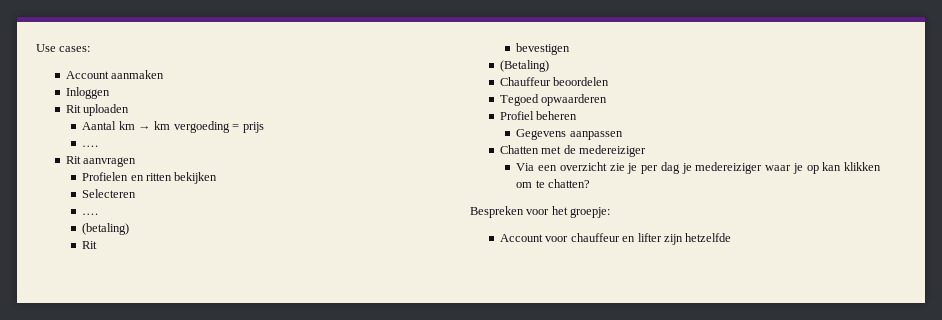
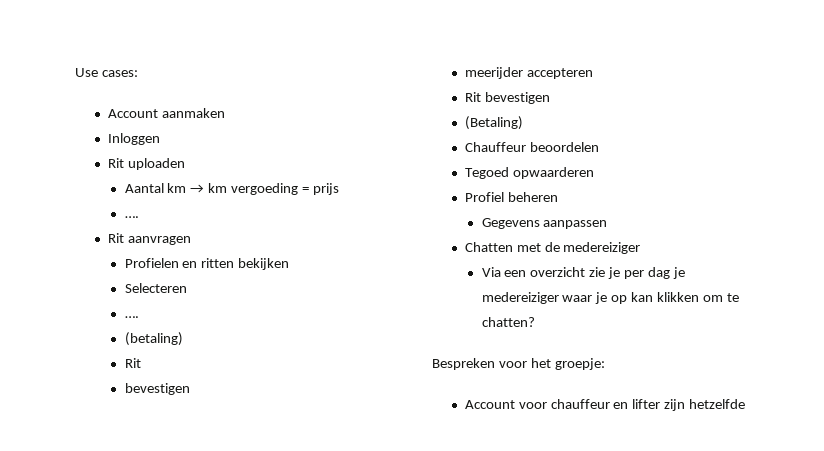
(571, 49) none -> [464,67,593,79] [464,92,550,104] // meerijder accepteren // Rit bevestigen

